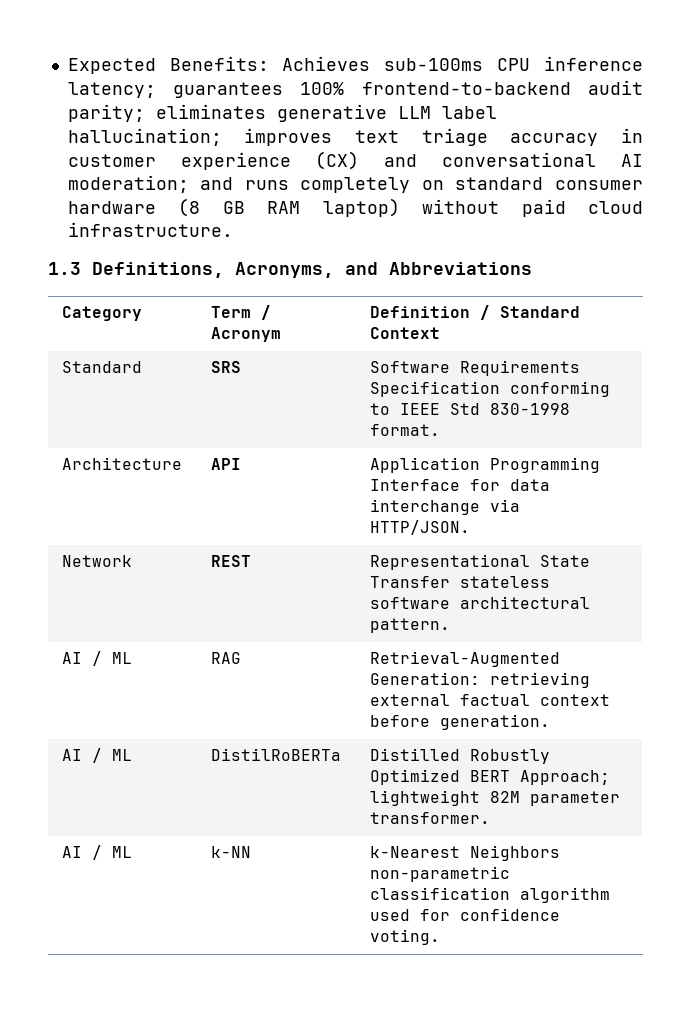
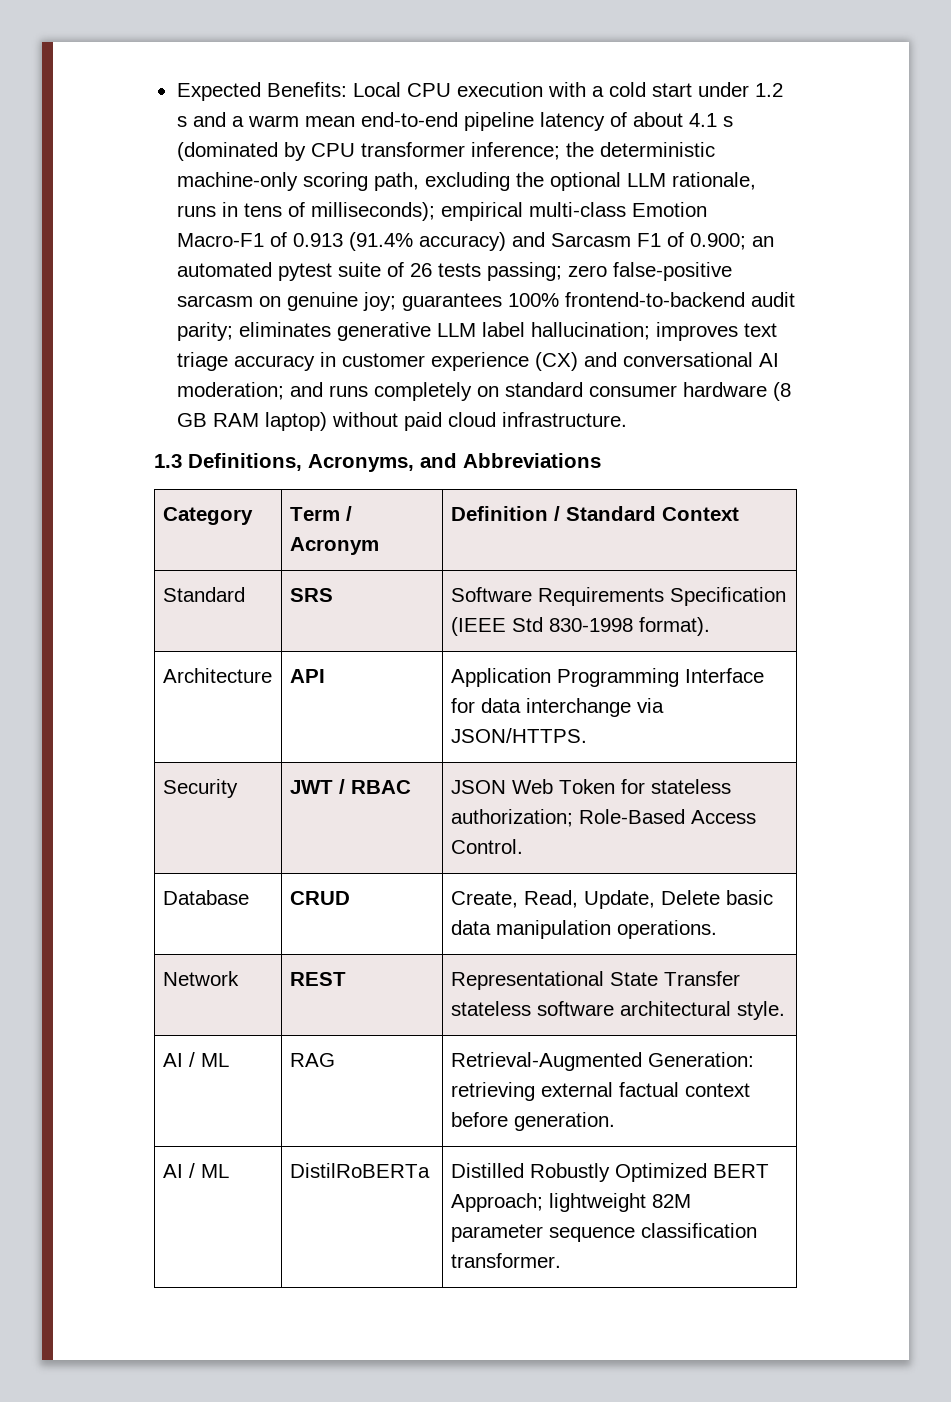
[282,56,644,71] [67,82,156,98] Achieves sub-100ms CPU inference latency; -> [352,82,783,97] [176,112,733,131] [176,142,715,161] [176,172,756,191] [176,202,707,221] [176,232,774,251] [176,262,732,281] [176,292,396,311] Local CPU execution with a cold start under 1.2 s and a warm mean end-to-end pipeline latency of about 4.1 s (dominated by CPU transformer inference; the deterministic machine-only scoring path, excluding the optional LLM rationale, runs in tens of milliseconds); empirical multi-class Emotion Macro-F1 of 0.913 (91.4% accuracy) and Sarcasm F1 of 0.900; an automated pytest suite of 26 tests passing; zero false-positive sarcasm on genuine joy;
[510,381,611,397] [370,403,441,415] conforming to IEEE -> [450,617,506,636] (IEEE
[370,424,441,436] format. -> [638,617,710,636] format).
[370,520,471,535] HTTP/JSON. -> [450,728,587,743] [162,779,238,798] [289,779,411,794] [450,779,731,794] [450,809,756,827] [450,839,523,854] [162,890,249,905] [289,891,350,905] [450,890,773,909] [450,920,717,939] JSON/HTTPS. // Security | JWT / RBAC | JSON Web Token for stateless authorization; Role-Based Access Control. // Database | CRUD | Create, Read, Update, Delete basic data manipulation operations.
[370,618,451,633] pattern. -> [736,1001,785,1020] style.
(621, 798) none -> [548,1223,757,1242] sequence classification
[62,845,133,860] [211,846,252,858] [370,845,561,861] [370,866,511,882] [370,887,611,903] [370,908,561,921] [370,929,441,945] // AI / ML | k-NN | k-Nearest Neighbors non-parametric classification algorithm used for confidence voting. -> (561, 1260) none

